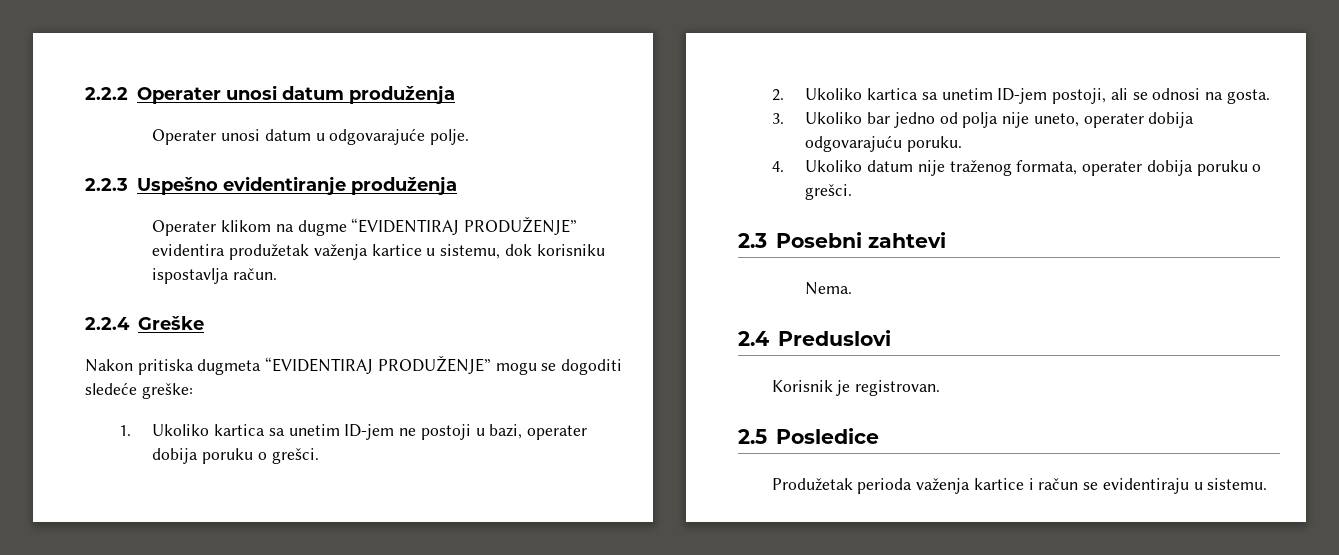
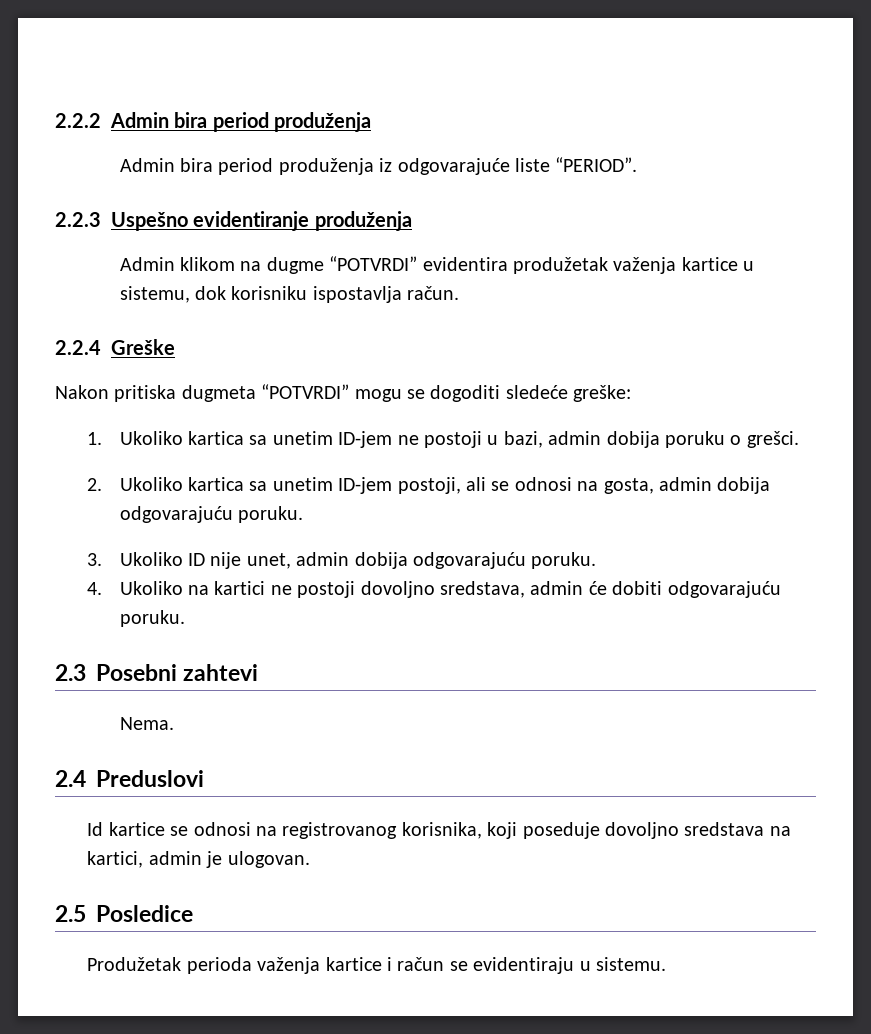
[136,85,455,104] [152,128,470,145] Operater unosi datum produženja // Operater unosi datum u odgovarajuće polje. -> [110,112,372,132] [119,157,638,175] Admin bira period produženja // Admin bira period produženja iz odgovarajuće liste “PERIOD”.
[152,220,217,236] Operater -> [119,257,175,271] Admin
[351,217,578,235] “EVIDENTIRAJ PRODUŽENJE” -> [329,256,418,271] “POTVRDI”
[265,356,491,374] “EVIDENTIRAJ PRODUŽENJE” -> [261,384,350,399] “POTVRDI”
[526,425,587,440] operater -> [548,431,602,445] admin
[1226,89,1270,104] [771,112,1195,128] [805,135,963,152] [771,160,1262,176] [805,184,853,200] gosta. // 3. Ukoliko bar jedno od polja nije uneto, operater dobija odgovarajuću poruku. // 4. Ukoliko datum nije traženog formata, operater dobija poruku o grešci. -> [603,477,771,494] [119,506,304,523] [87,552,597,569] [87,581,781,598] [119,610,185,627] gosta, admin dobija odgovarajuću poruku. // 3. Ukoliko ID nije unet, admin dobija odgovarajuću poruku. // 4. Ukoliko na kartici ne postoji dovoljno sredstava, admin će dobiti odgovarajuću poruku.
[771,380,941,396] Korisnik je registrovan. -> [87,822,791,839] [87,851,310,868] Id kartice se odnosi na registrovanog korisnika, koji poseduje dovoljno sredstava na kartici, admin je ulogovan.

